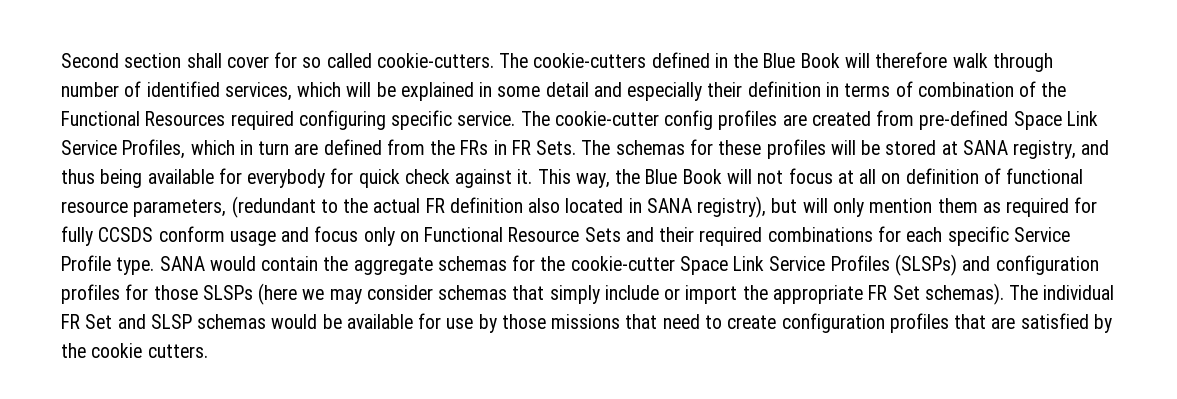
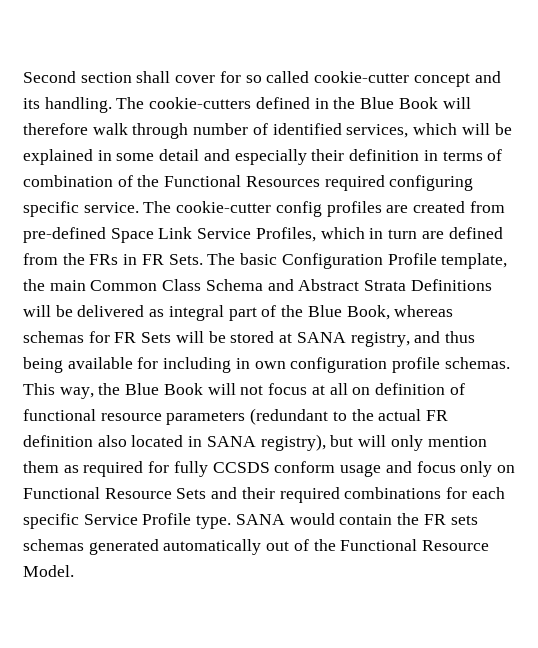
[376,53,494,68] cookie-cutters. -> [314,71,501,87] [23,97,112,113] cookie-cutter concept and its handling.
[615,139,826,159] schemas for these profiles -> [240,253,508,269] [23,279,492,291] [23,305,454,321] [23,331,172,343] basic Configuration Profile template, the main Common Class Schema and Abstract Strata Definitions will be delivered as integral part of the Blue Book, whereas schemas for FR Sets
[247,168,533,188] everybody for quick check against it. -> [163,357,510,373] including in own configuration profile schemas.
[133,199,227,217] parameters, -> [166,411,246,425] parameters
[353,254,1099,276] [61,283,1115,305] [61,313,1112,333] [61,343,208,358] aggregate schemas for the cookie-cutter Space Link Service Profiles (SLSPs) and configuration profiles for those SLSPs (here we may consider schemas that simply include or import the appropriate FR Set schemas). The individual FR Set and SLSP schemas would be available for use by those missions that need to create configuration profiles that are satisfied by the cookie cutters. -> [423,514,478,525] [23,539,490,555] [23,565,74,577] FR sets schemas generated automatically out of the Functional Resource Model.

